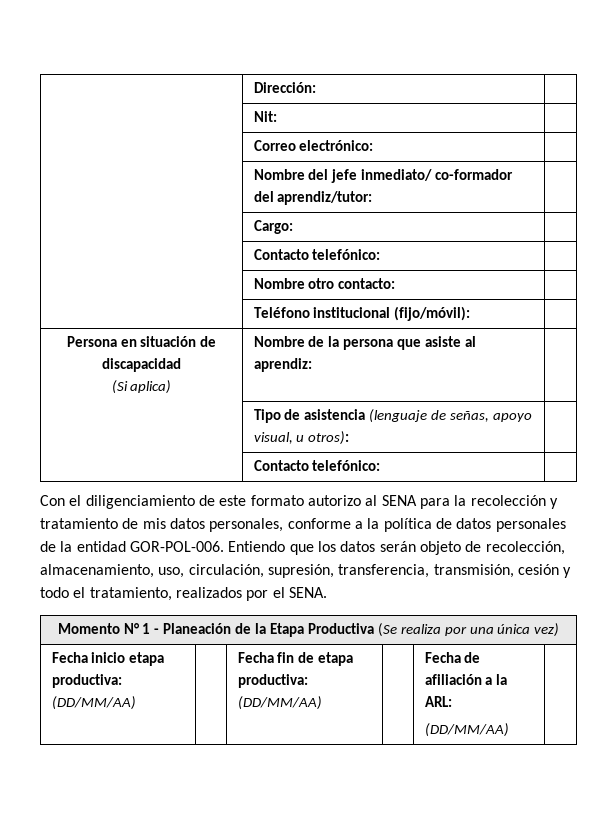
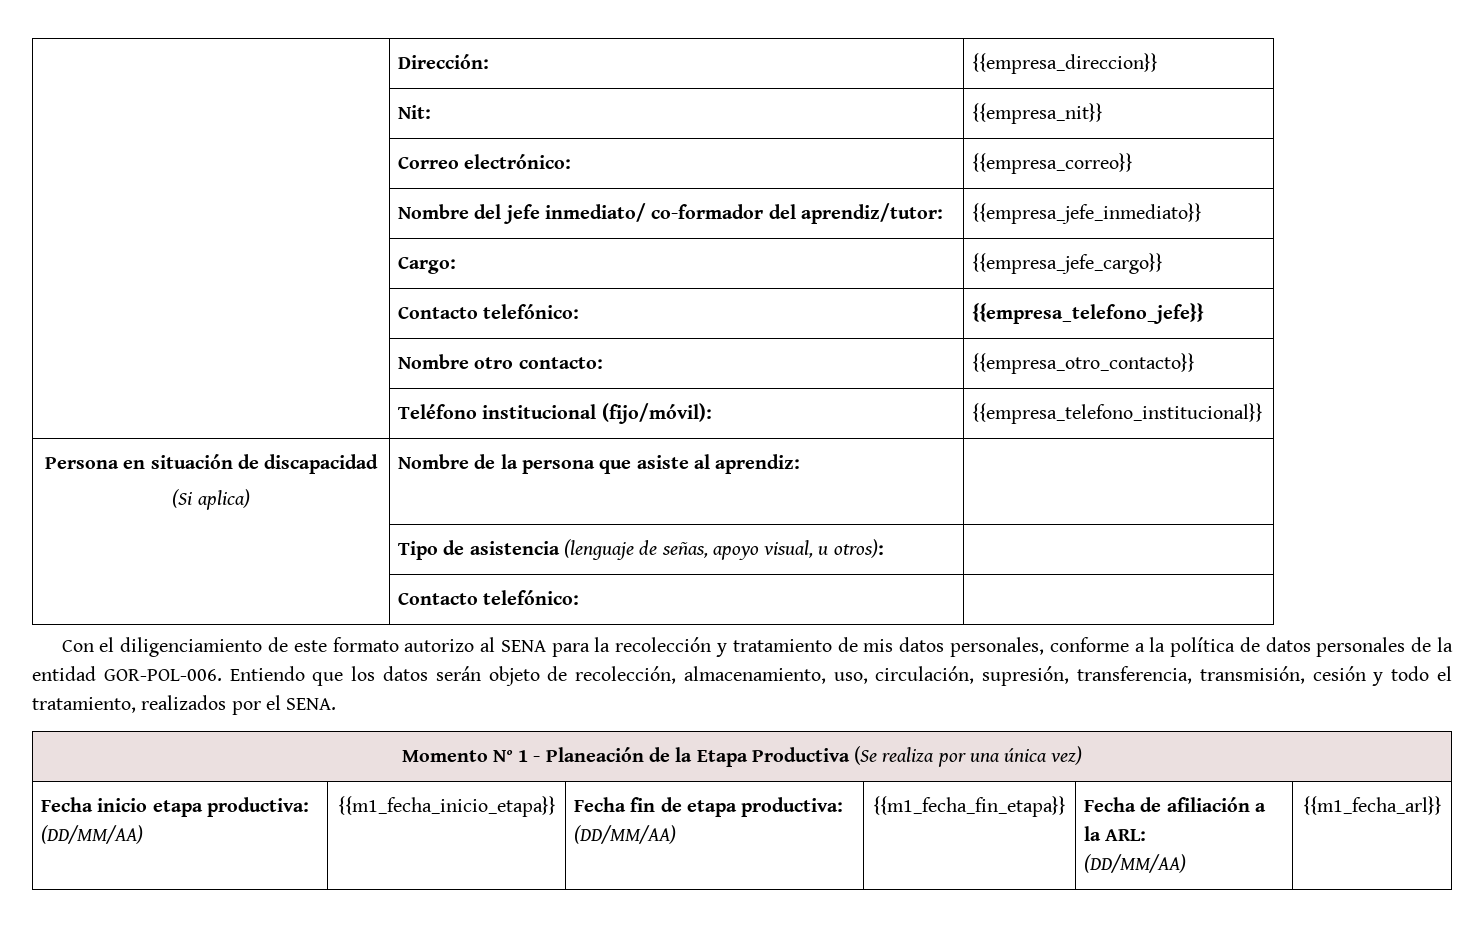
(316, 87) none -> [972,53,1159,74] {{empresa_direccion}}
(277, 116) none -> [972,103,1104,124] {{empresa_nit}}
(374, 145) none -> [972,153,1134,174] {{empresa_correo}}
(373, 198) none -> [972,203,1203,224] {{empresa_jefe_inmediato}}
[253,249,381,260] // | Contacto telefónico: | -> [972,253,1164,274] [398,304,580,319] [972,303,1205,324] {{empresa_jefe_cargo}} // | Contacto telefónico: | {{empresa_telefono_jefe}}
(396, 283) none -> [972,353,1196,374] {{empresa_otro_contacto}}
(471, 313) none -> [972,403,1264,424] {{empresa_telefono_institucional}}
(136, 703) none -> [337,796,556,817] {{m1_fecha_inicio_etapa}}
(322, 703) none -> [873,796,1066,817] {{m1_fecha_fin_etapa}}
(509, 730) none -> [1302,796,1442,815] {{m1_fecha_arl}}

